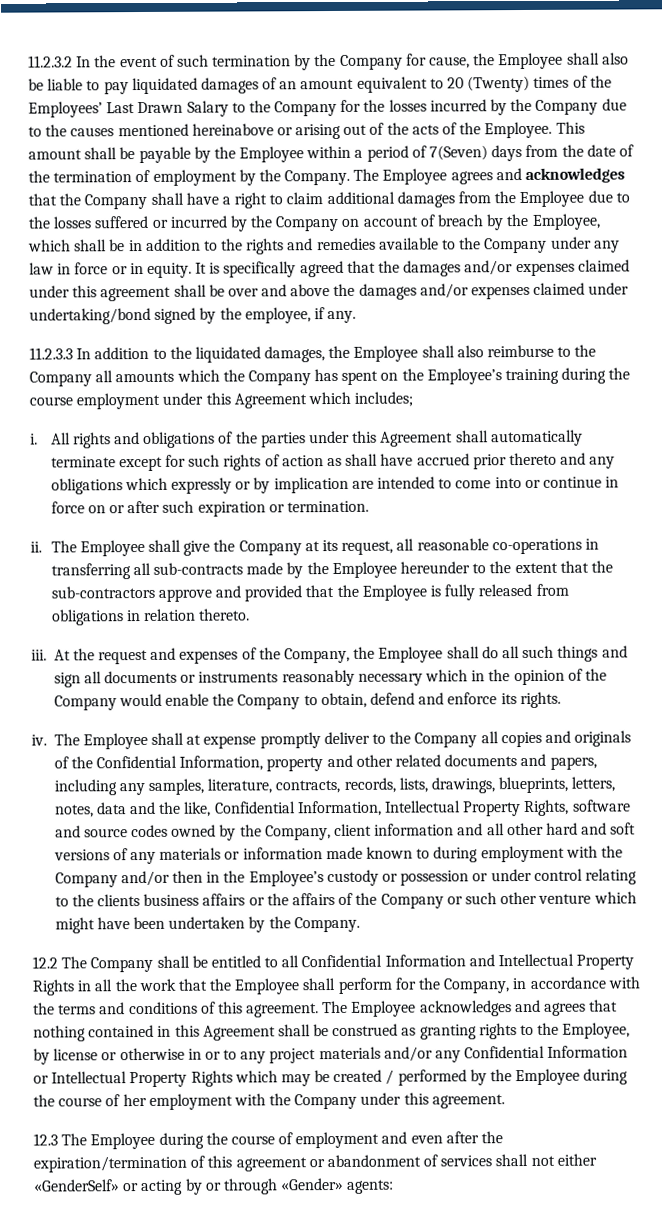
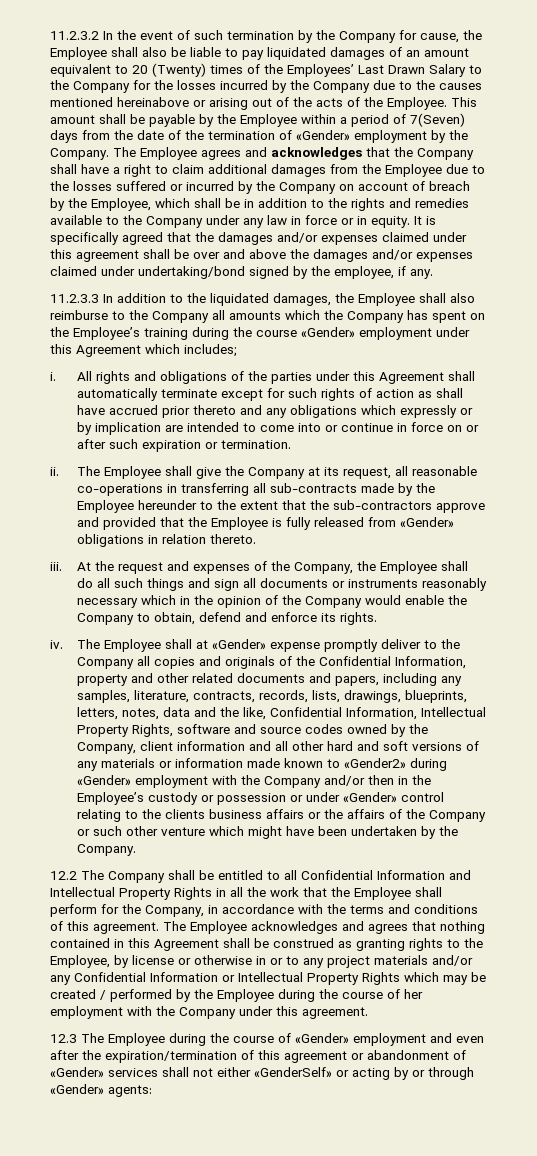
(151, 176) none -> [296,130,350,141] «Gender»
(73, 401) none -> [301,327,355,338] «Gender»
(569, 589) none -> [399,517,454,528] «Gender»
(202, 739) none -> [211,639,266,650] «Gender»
[433,846,479,863] during -> [343,758,447,771] [76,775,131,786] «Gender2» during «Gender»
(532, 875) none -> [342,792,397,803] «Gender»
(294, 1138) none -> [295,1033,349,1044] «Gender»
(439, 1160) none -> [50,1067,104,1078] «Gender»

